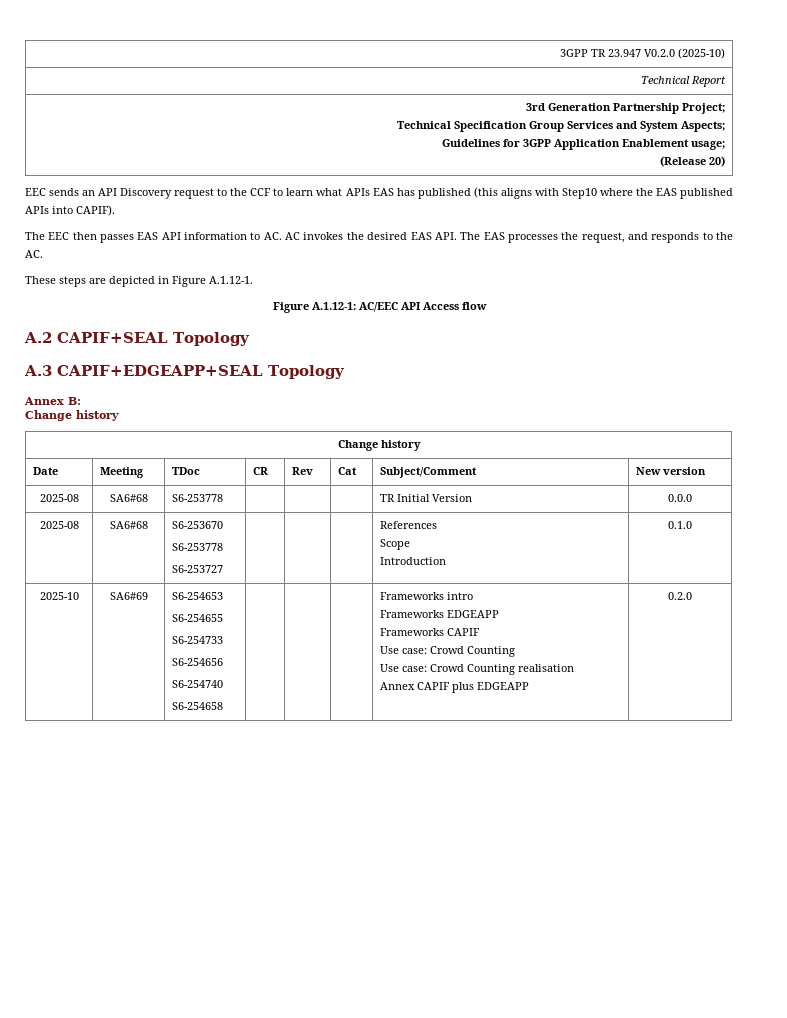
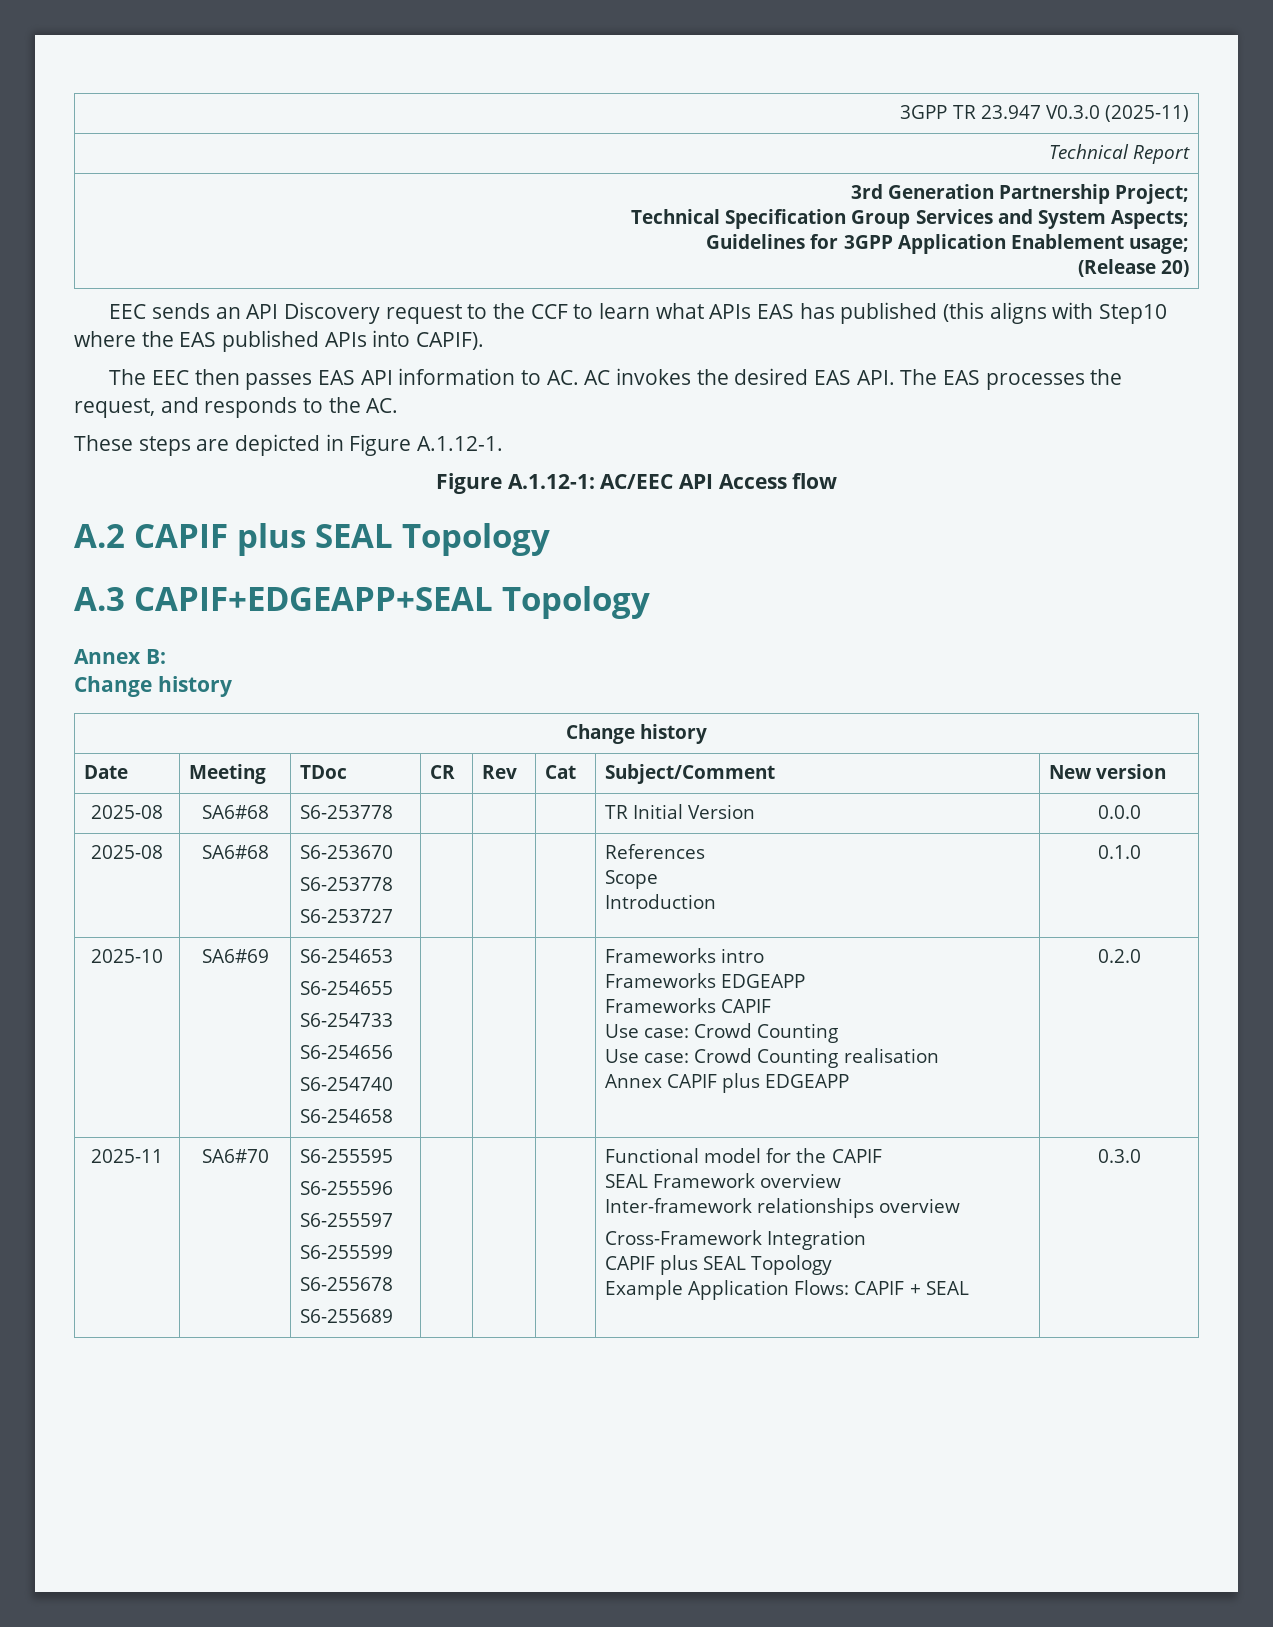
[643,48,725,59] V0.2.0 (2025-10) -> [1045,105,1189,122] V0.3.0 (2025-11)
[57,332,168,343] CAPIF+SEAL -> [134,523,393,556] CAPIF plus SEAL
(692, 596) none -> [91,1149,163,1163] [201,1149,269,1163] [300,1149,394,1163] [300,1181,394,1195] [300,1213,394,1227] [300,1245,394,1259] [300,1277,394,1291] [300,1309,394,1323] [605,1148,882,1163] [605,1173,842,1188] [605,1198,961,1218] [605,1230,867,1250] [605,1255,833,1275] [605,1280,969,1300] [1097,1149,1141,1163] // 2025-11 | SA6#70 | S6-255595 // S6-255596 // S6-255597 // S6-255599 // S6-255678 // S6-255689 | | | | Functional model for the CAPIF // SEAL Framework overview // Inter-framework relationships overview // Cross-Framework Integration // CAPIF plus SEAL Topology // Example Application Flows: CAPIF + SEAL | 0.3.0

